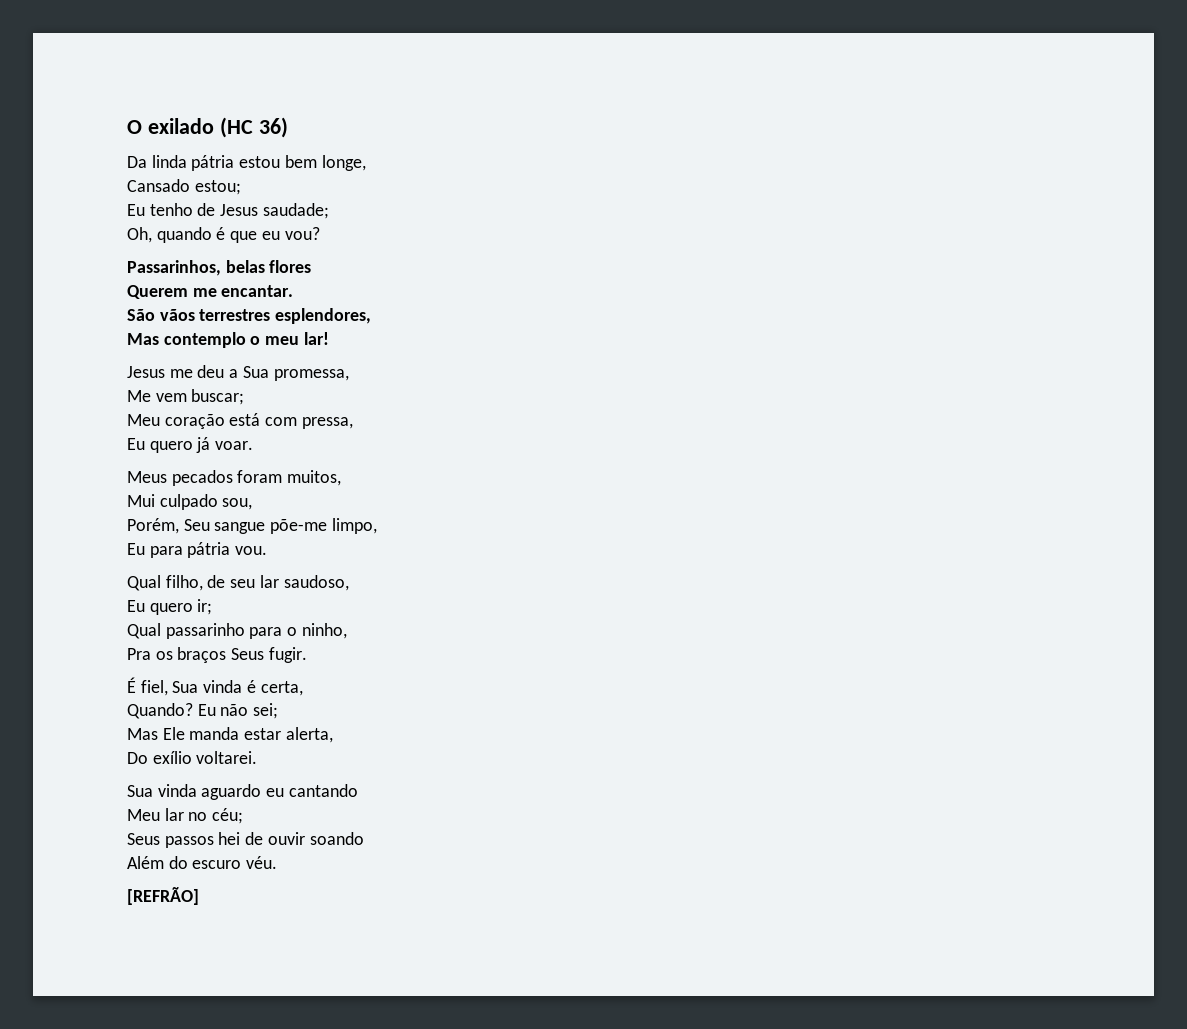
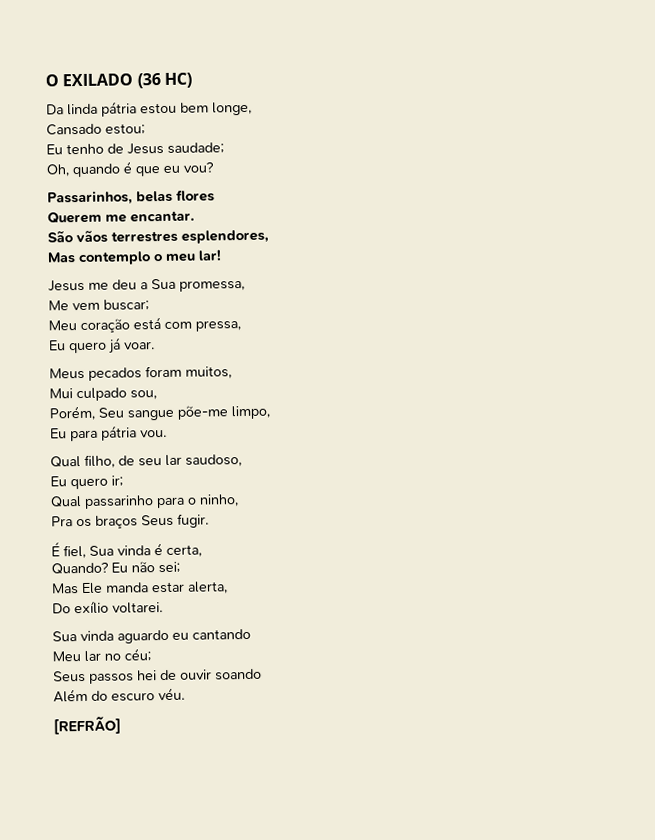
[147,117,288,138] exilado (HC 36) -> [62,72,192,89] EXILADO (36 HC)

